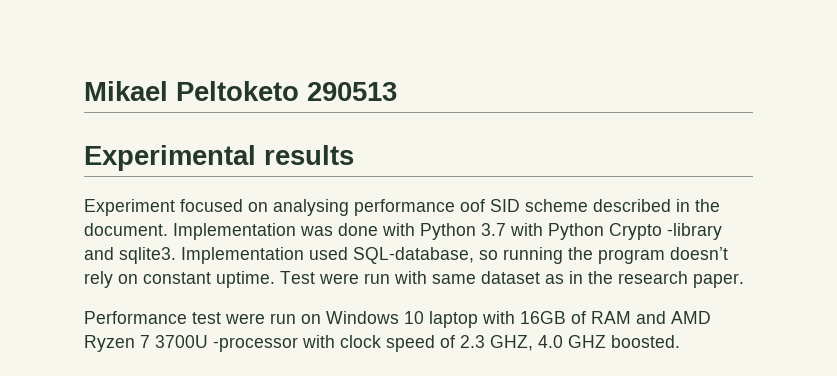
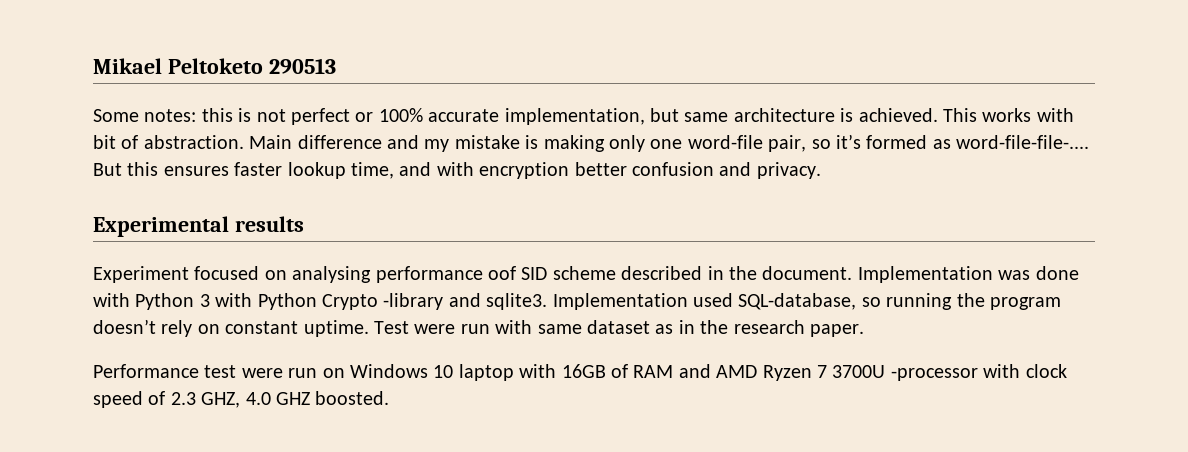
(397, 91) none -> [93,108,1074,125] [93,134,1090,152] [93,162,821,179] // Some notes: this is not perfect or 100% accurate implementation, but same architecture is achieved. This works with bit of abstraction. Main difference and my mistake is making only one word-file pair, so it’s formed as word-file-file-.... But this ensures faster lookup time, and with encryption better confusion and privacy.
[481,223,506,236] 3.7 -> [199,294,210,307] 3

